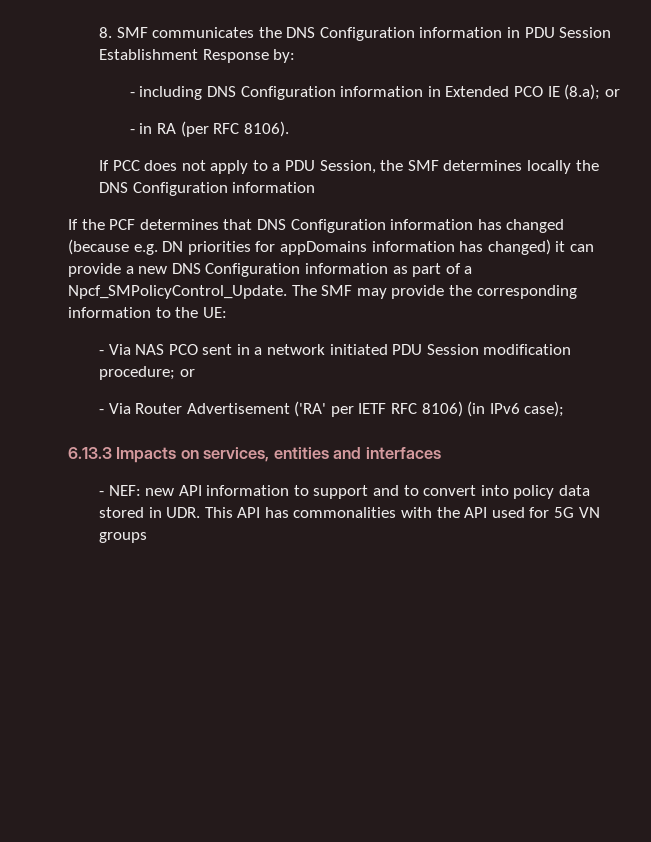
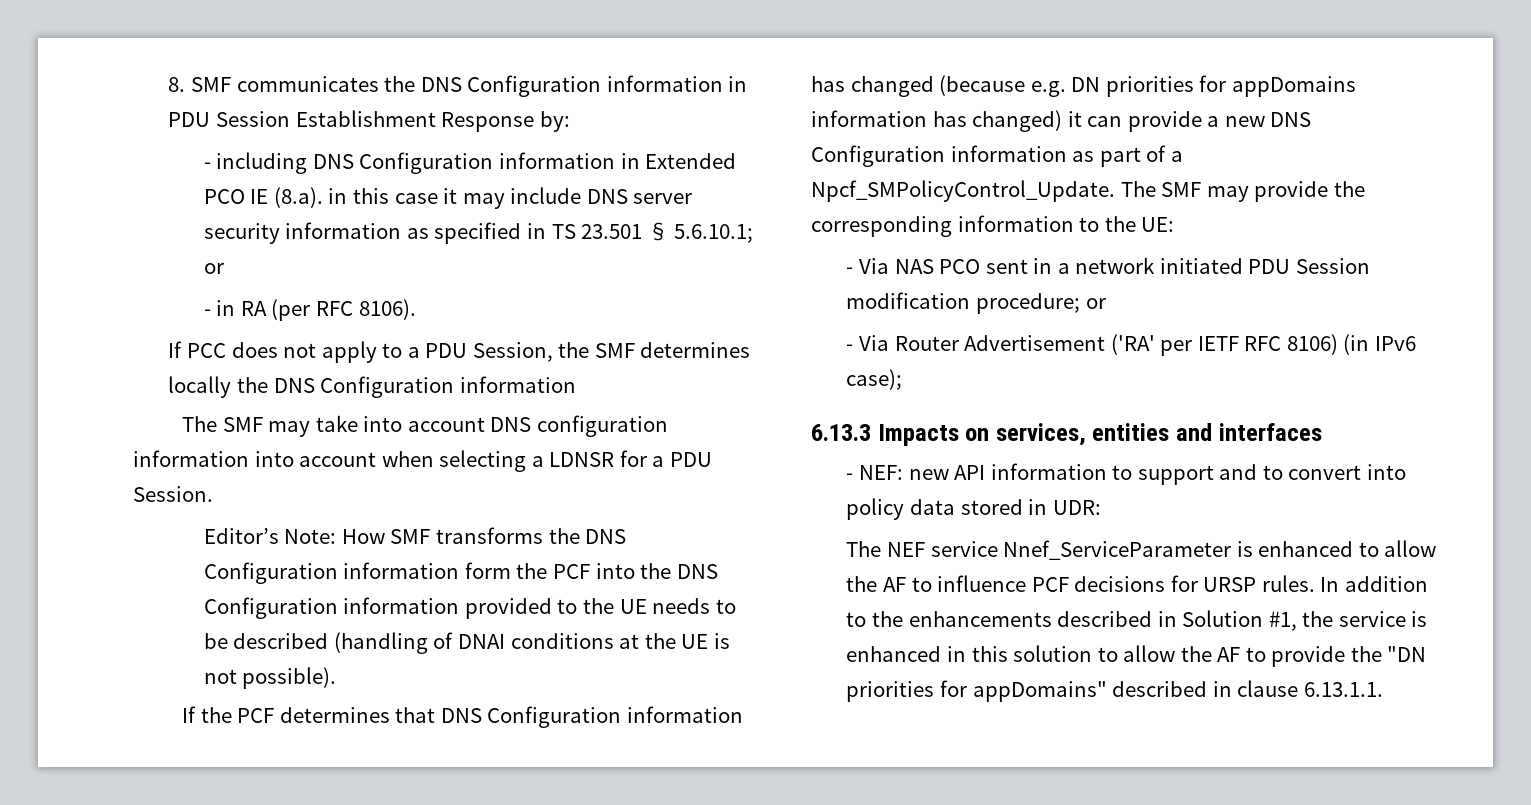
[564,84,601,100] (8.a); -> [273,187,693,209] [203,222,754,244] (8.a). in this case it may include DNS server security information as specified in TS 23.501 § 5.6.10.1;
(316, 187) none -> [182,415,669,437] [133,450,712,472] [133,486,213,502] [203,527,627,544] [203,562,718,584] [203,597,736,619] [203,632,730,654] [203,667,337,689] // The SMF may take into account DNS configuration information into account when selecting a LDNSR for a PDU Session. // Editor’s Note: How SMF transforms the DNS Configuration information form the PCF into the DNS Configuration information provided to the UE needs to be described (handling of DNAI conditions at the UE is not possible).
[166,507,600,518] [98,532,147,543] UDR. This API has commonalities with the API used for 5G VN groups -> [1052,500,1101,515] [846,540,1437,560] [846,575,1428,592] [846,610,1428,631] [846,645,1427,667] [846,680,1383,702] UDR: // The NEF service Nnef_ServiceParameter is enhanced to allow the AF to influence PCF decisions for URSP rules. In addition to the enhancements described in Solution #1, the service is enhanced in this solution to allow the AF to provide the "DN priorities for appDomains" described in clause 6.13.1.1.

